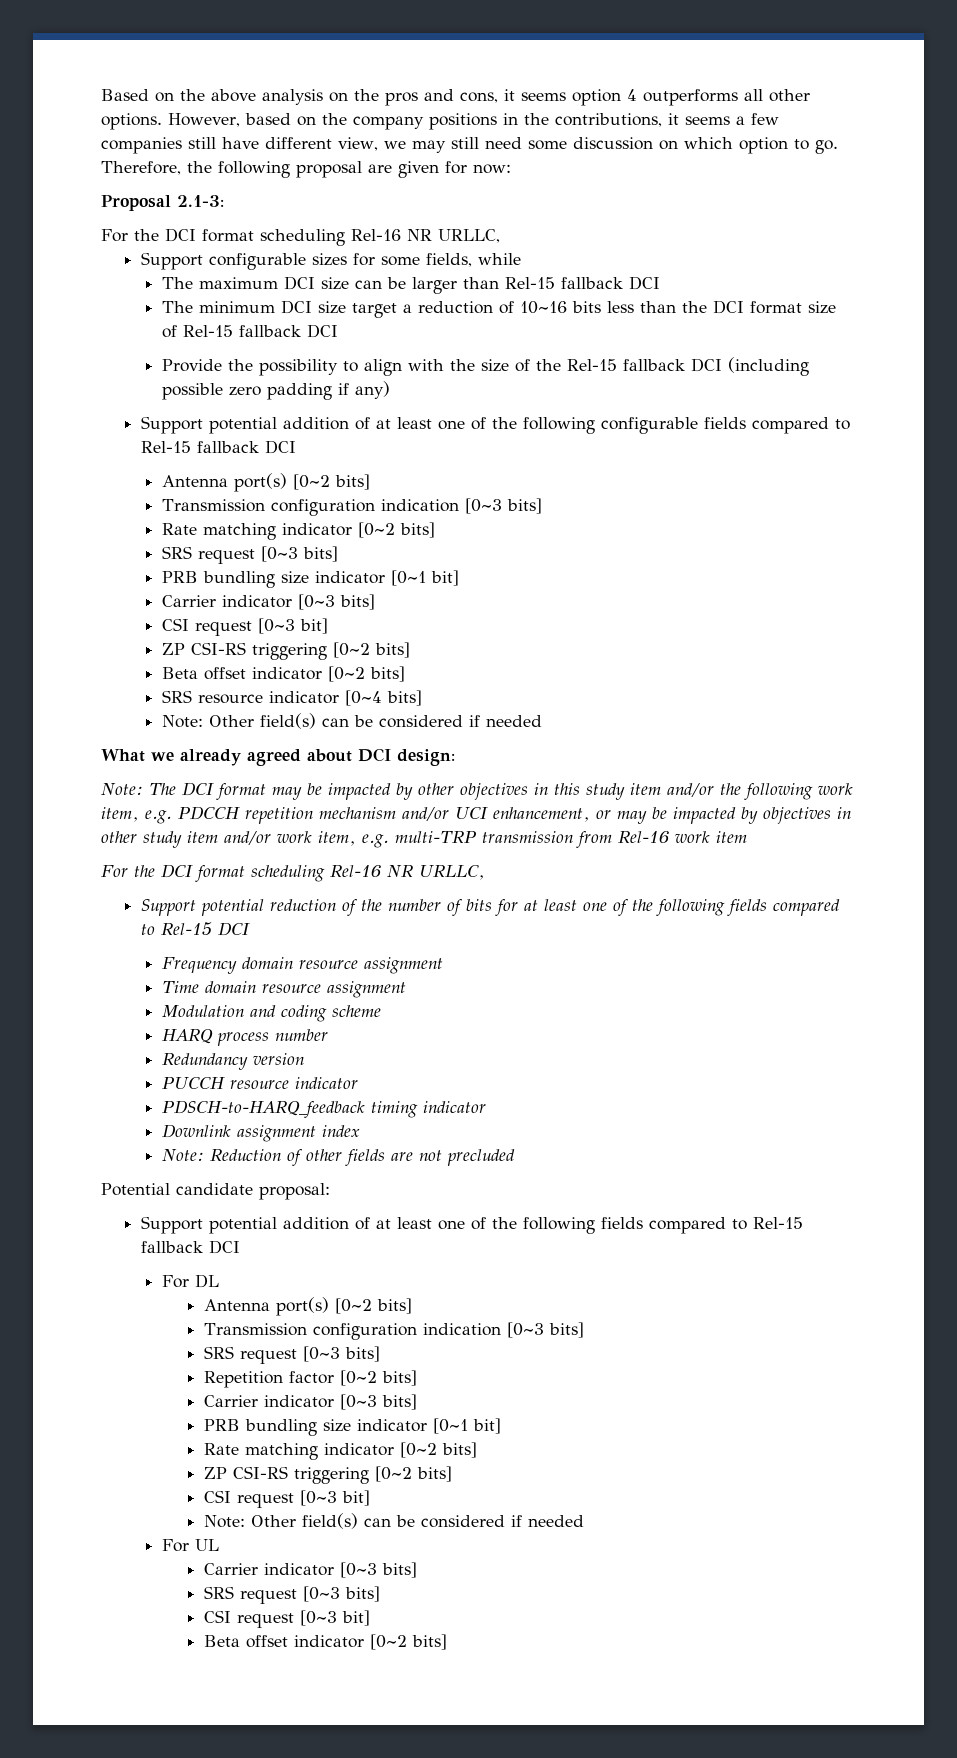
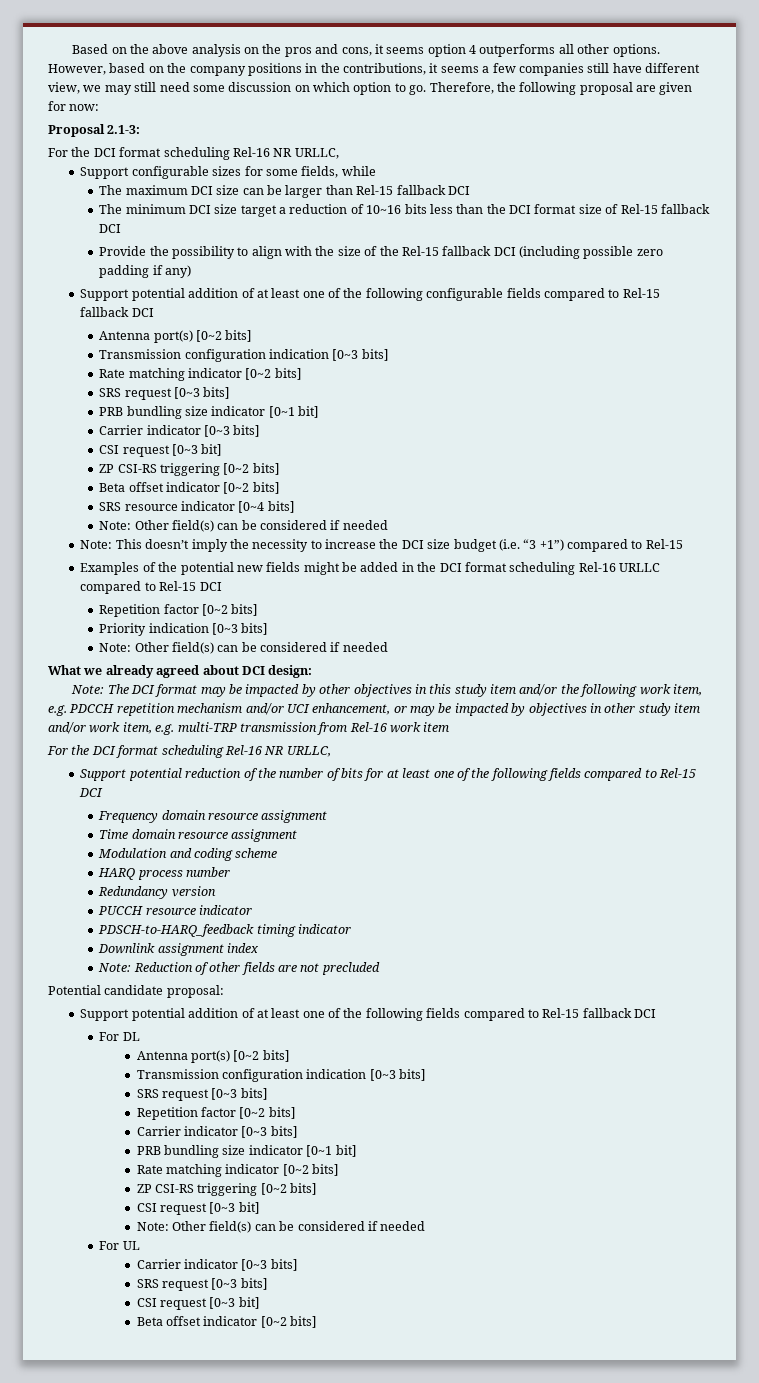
(543, 721) none -> [80,539,683,552] [80,562,661,575] [80,581,222,594] [99,604,259,617] [99,623,269,636] [99,642,388,654] // Note: This doesn’t imply the necessity to increase the DCI size budget (i.e. “3 +1”) compared to Rel-15 // Examples of the potential new fields might be added in the DCI format scheduling Rel-16 URLLC compared to Rel-15 DCI // Repetition factor [0~2 bits] // Priority indication [0~3 bits] // Note: Other field(s) can be considered if needed

